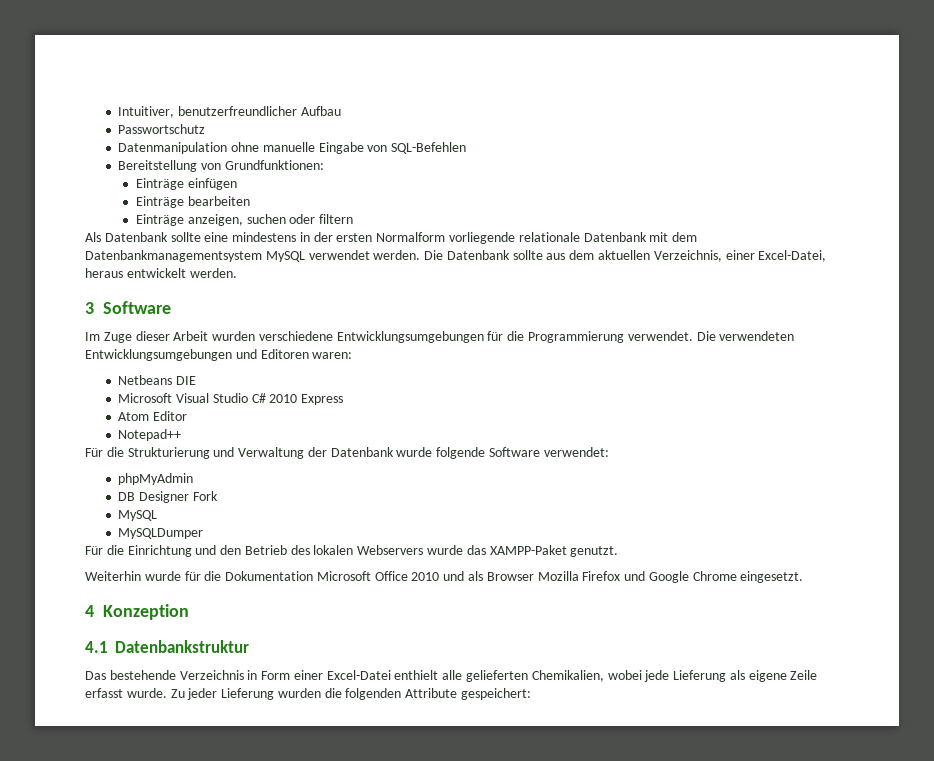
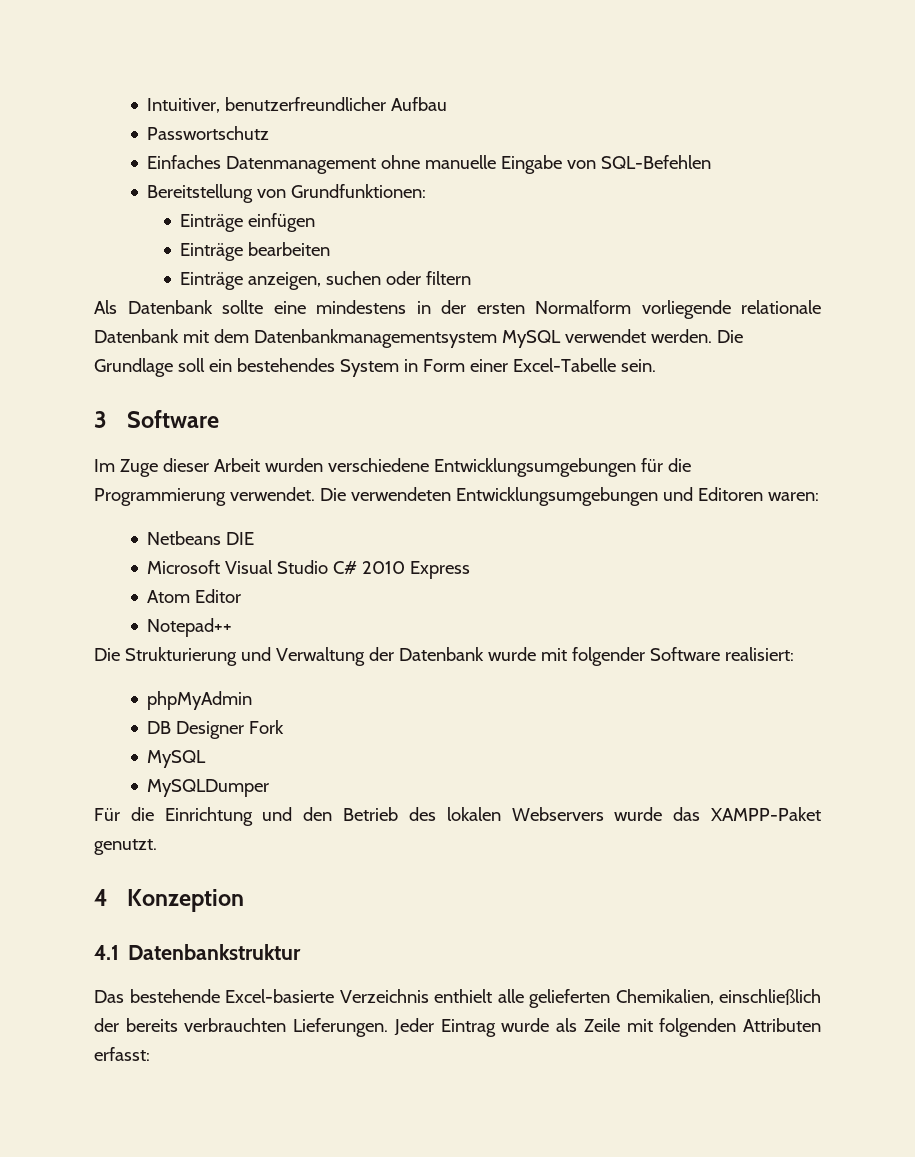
[118,142,228,154] Datenmanipulation -> [147,155,377,174] Einfaches Datenmanagement
[446,250,827,262] [85,268,237,278] Datenbank sollte aus dem aktuellen Verzeichnis, einer Excel-Datei, heraus entwickelt werden. -> [94,358,656,377] Grundlage soll ein bestehendes System in Form einer Excel-Tabelle sein.
[85,447,124,457] Für die -> [94,648,120,661] Die
[436,447,609,459] folgende Software verwendet: -> [540,647,794,666] mit folgender Software realisiert:
[85,571,804,583] // Weiterhin wurde für die Dokumentation Microsoft Office 2010 und als Browser Mozilla Firefox und Google Chrome eingesetzt. -> (157, 847) none
[179,670,818,682] [85,688,532,700] Verzeichnis in Form einer Excel-Datei enthielt alle gelieferten Chemikalien, wobei jede Lieferung als eigene Zeile erfasst wurde. Zu jeder Lieferung wurden die folgenden Attribute gespeichert: -> [225,989,821,1008] [94,1018,822,1037] [94,1047,150,1061] Excel-basierte Verzeichnis enthielt alle gelieferten Chemikalien, einschließlich der bereits verbrauchten Lieferungen. Jeder Eintrag wurde als Zeile mit folgenden Attributen erfasst:

